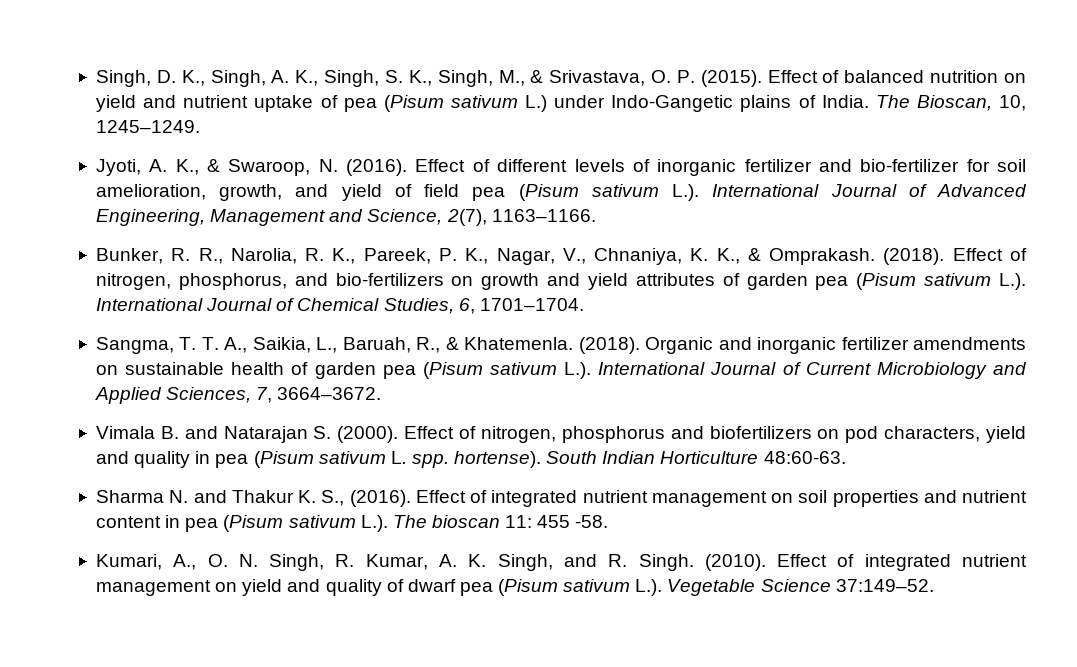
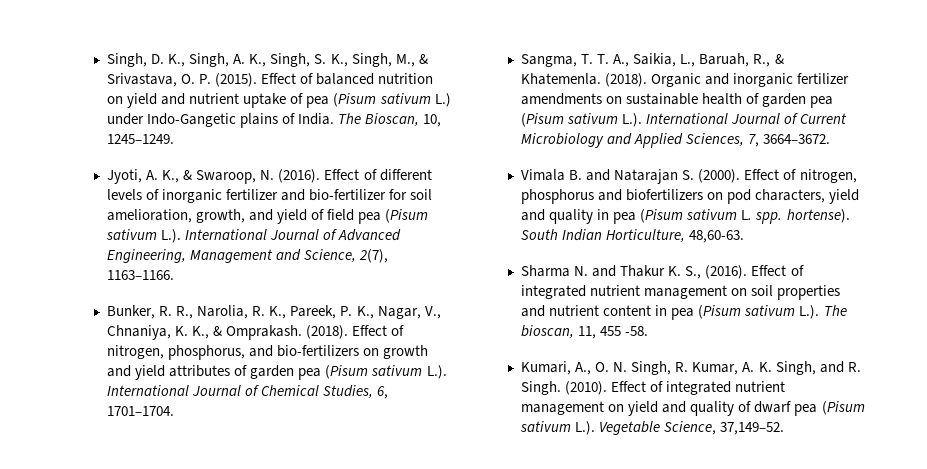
[660,451,846,464] Horticulture 48:60-63. -> [606,229,745,243] Horticulture, 48,60-63.
[431,515,533,528] bioscan 11: -> [521,325,597,339] bioscan, 11,
[760,579,934,592] Science 37:149–52. -> [664,421,785,435] Science, 37,149–52.

